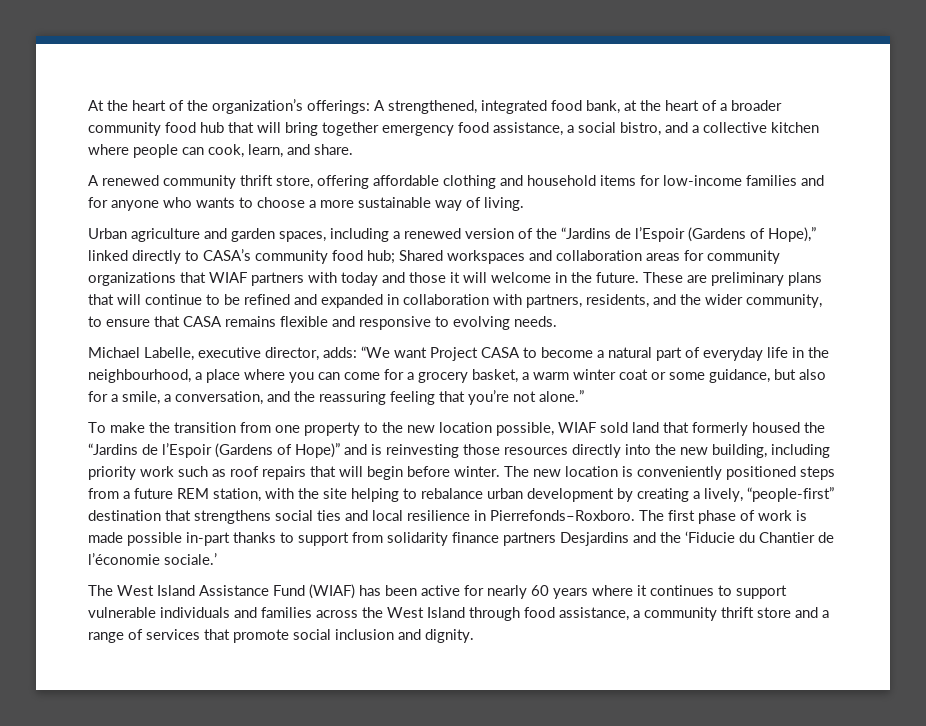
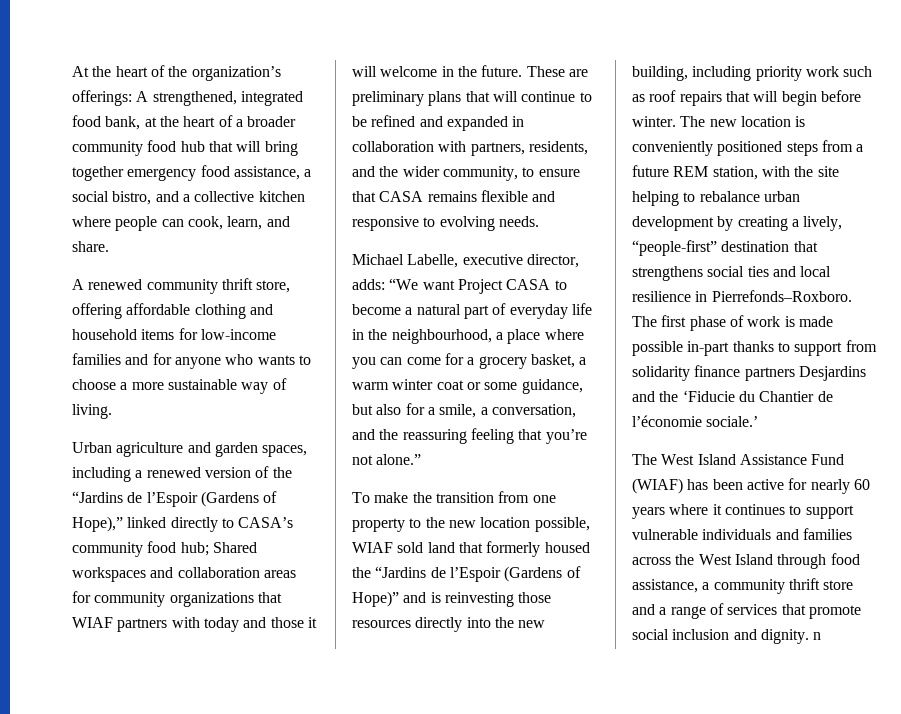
(474, 636) none -> [813,632,822,640] n

